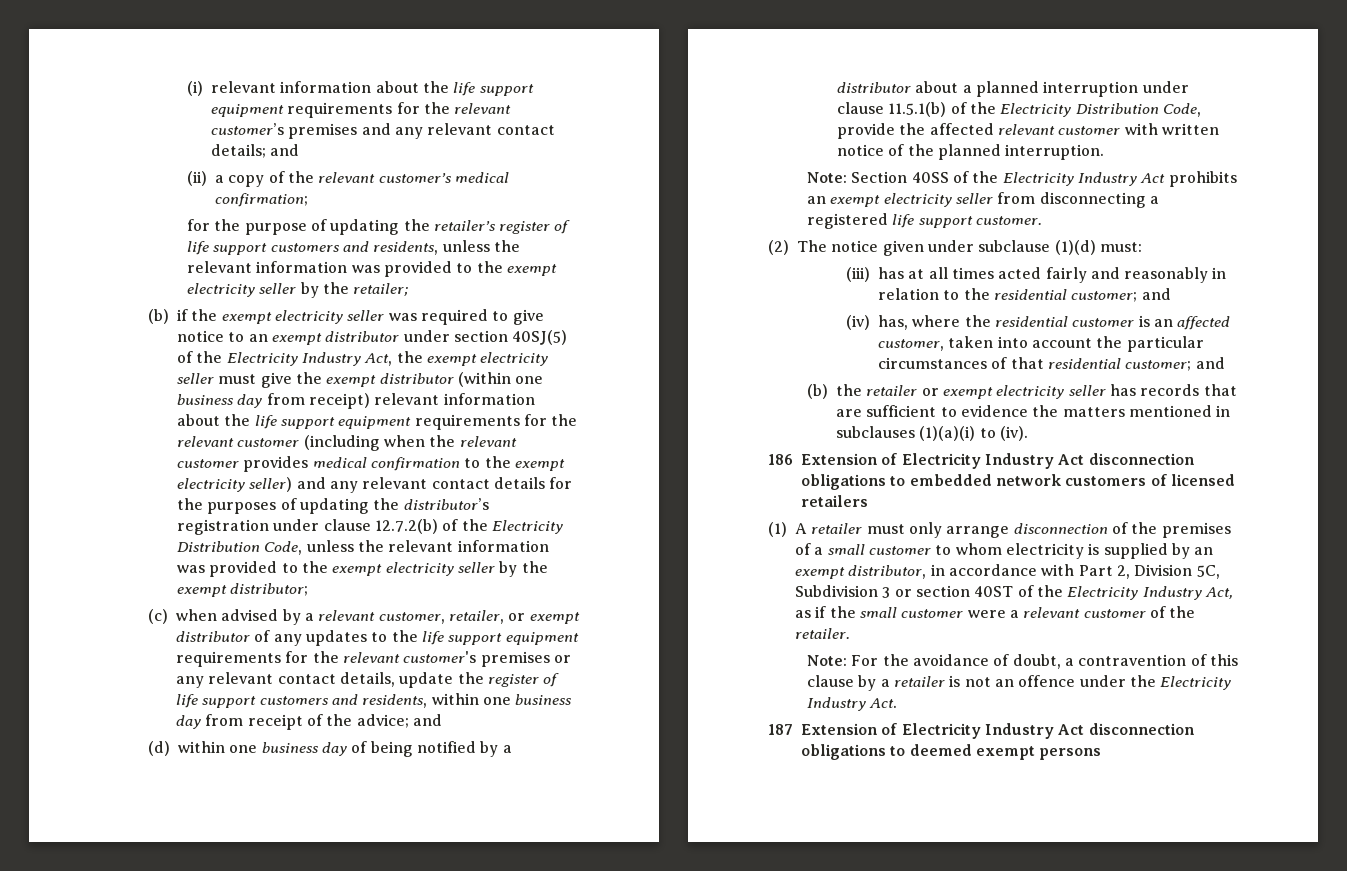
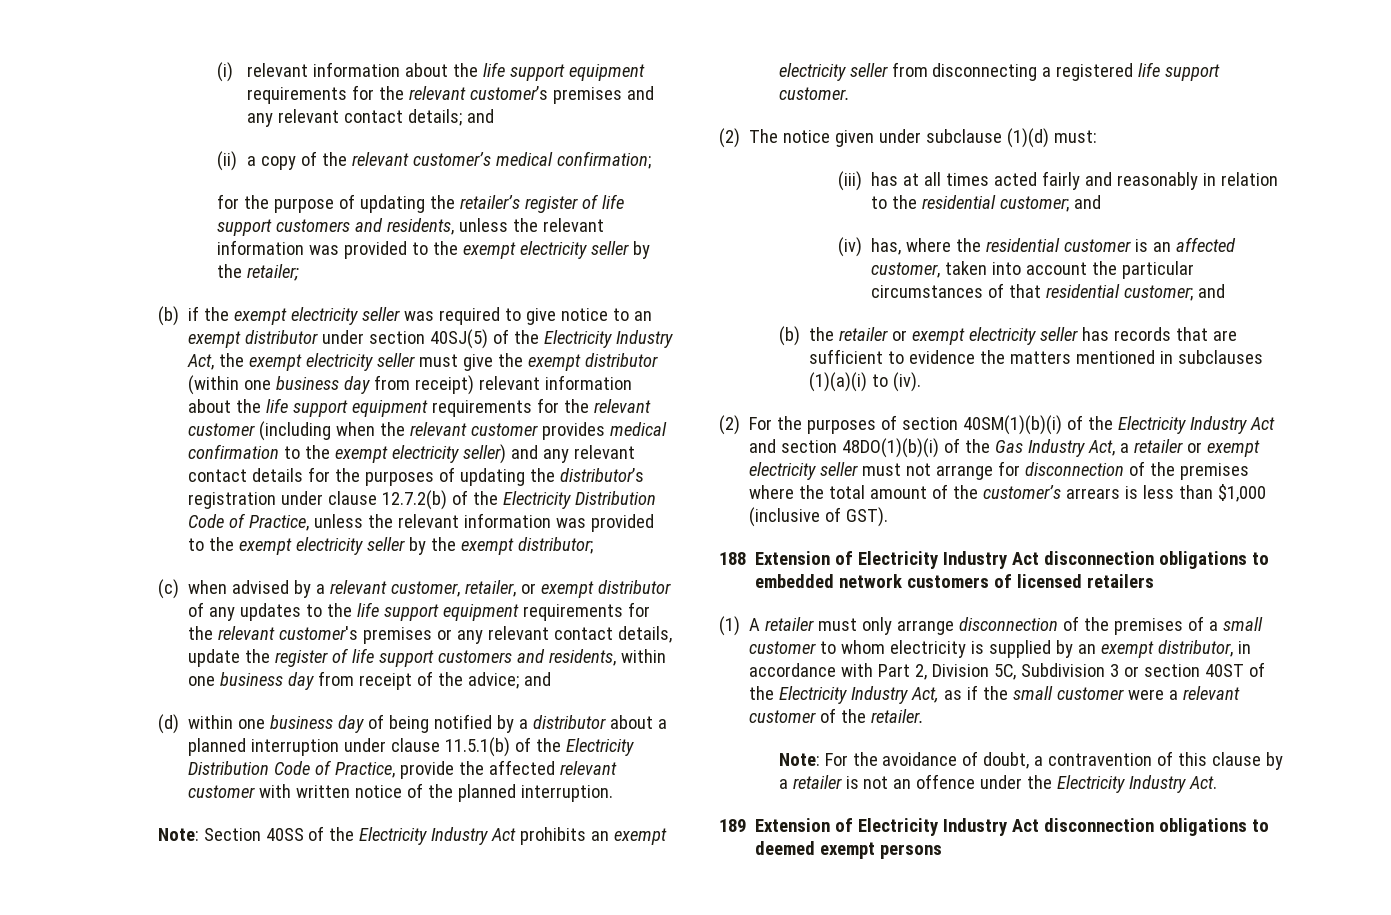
[264,541,303,555] Code, -> [187,513,309,531] Code of Practice,
[1162,103,1201,117] Code, -> [273,760,395,778] Code of Practice,
[768,454,793,465] 186 -> [719,415,1276,435] [749,438,1261,458] [749,461,1250,480] [749,484,1267,502] [749,507,889,527] [719,552,746,565] (2) For the purposes of section 40SM(1)(b)(i) of the Electricity Industry Act and section 48DO(1)(b)(i) of the Gas Industry Act, a retailer or exempt electricity seller must not arrange for disconnection of the premises where the total amount of the customer’s arrears is less than $1,000 (inclusive of GST). // 188
[768,724,793,735] 187 -> [719,819,746,832] 189

